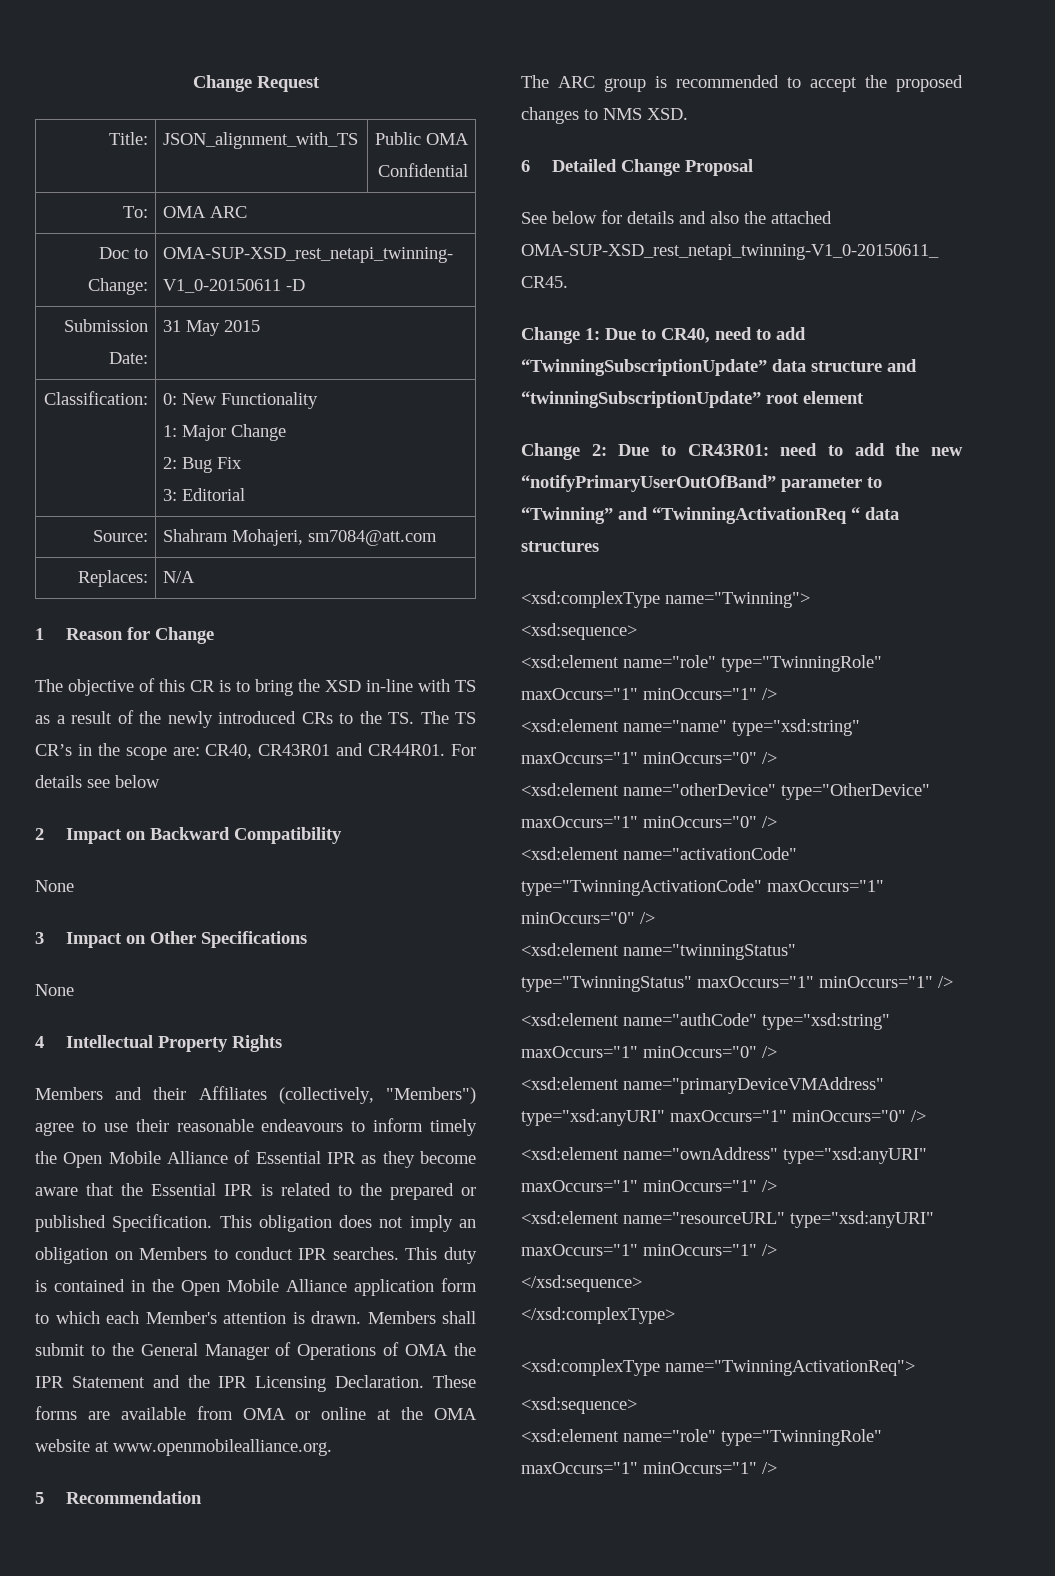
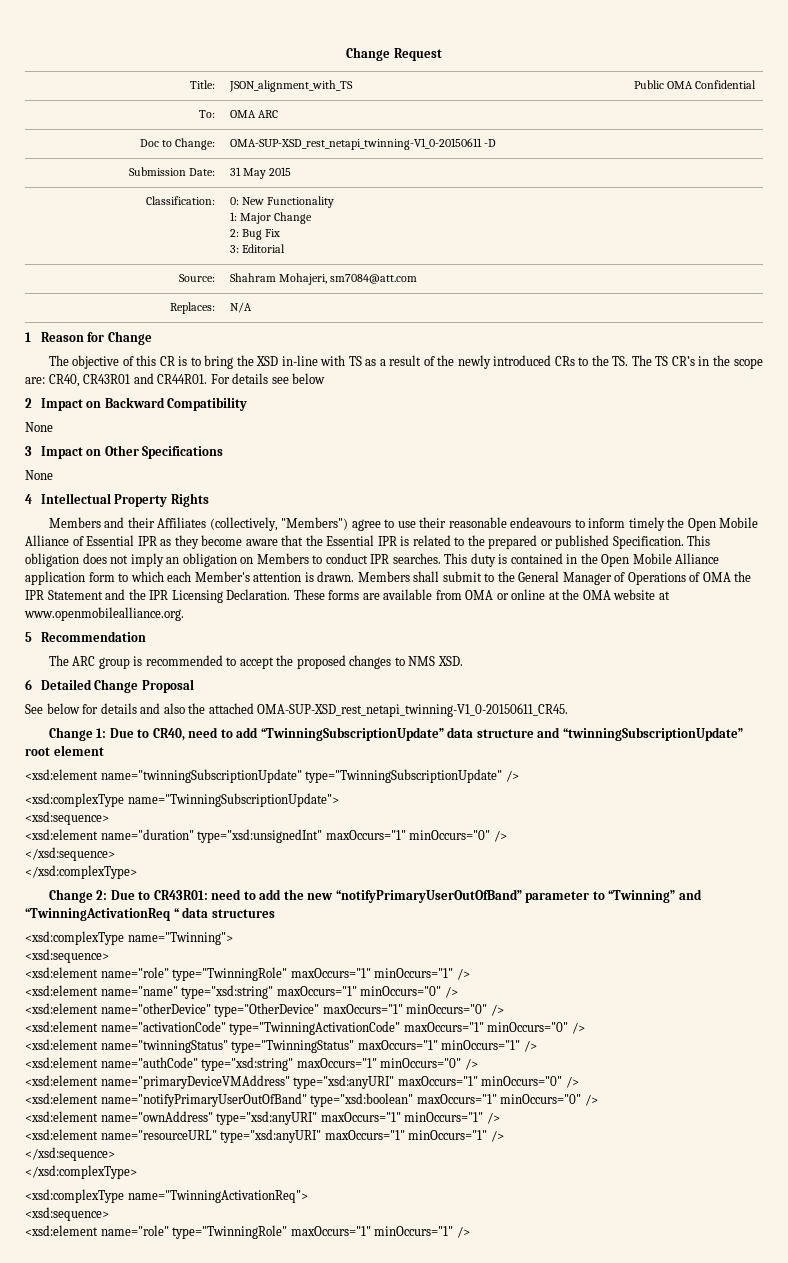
(864, 397) none -> [25,769,519,783] [25,793,339,807] [25,811,109,825] [25,829,507,843] [25,847,115,861] [25,865,137,879] // <xsd:element name="twinningSubscriptionUpdate" type="TwinningSubscriptionUpdate" /> // <xsd:complexType name="TwinningSubscriptionUpdate"> // <xsd:sequence> // <xsd:element name="duration" type="xsd:unsignedInt" maxOccurs="1" minOccurs="0" /> // </xsd:sequence> // </xsd:complexType>
(926, 1116) none -> [25,1093,598,1107] // <xsd:element name="notifyPrimaryUserOutOfBand" type="xsd:boolean" maxOccurs="1" minOccurs="0" />

